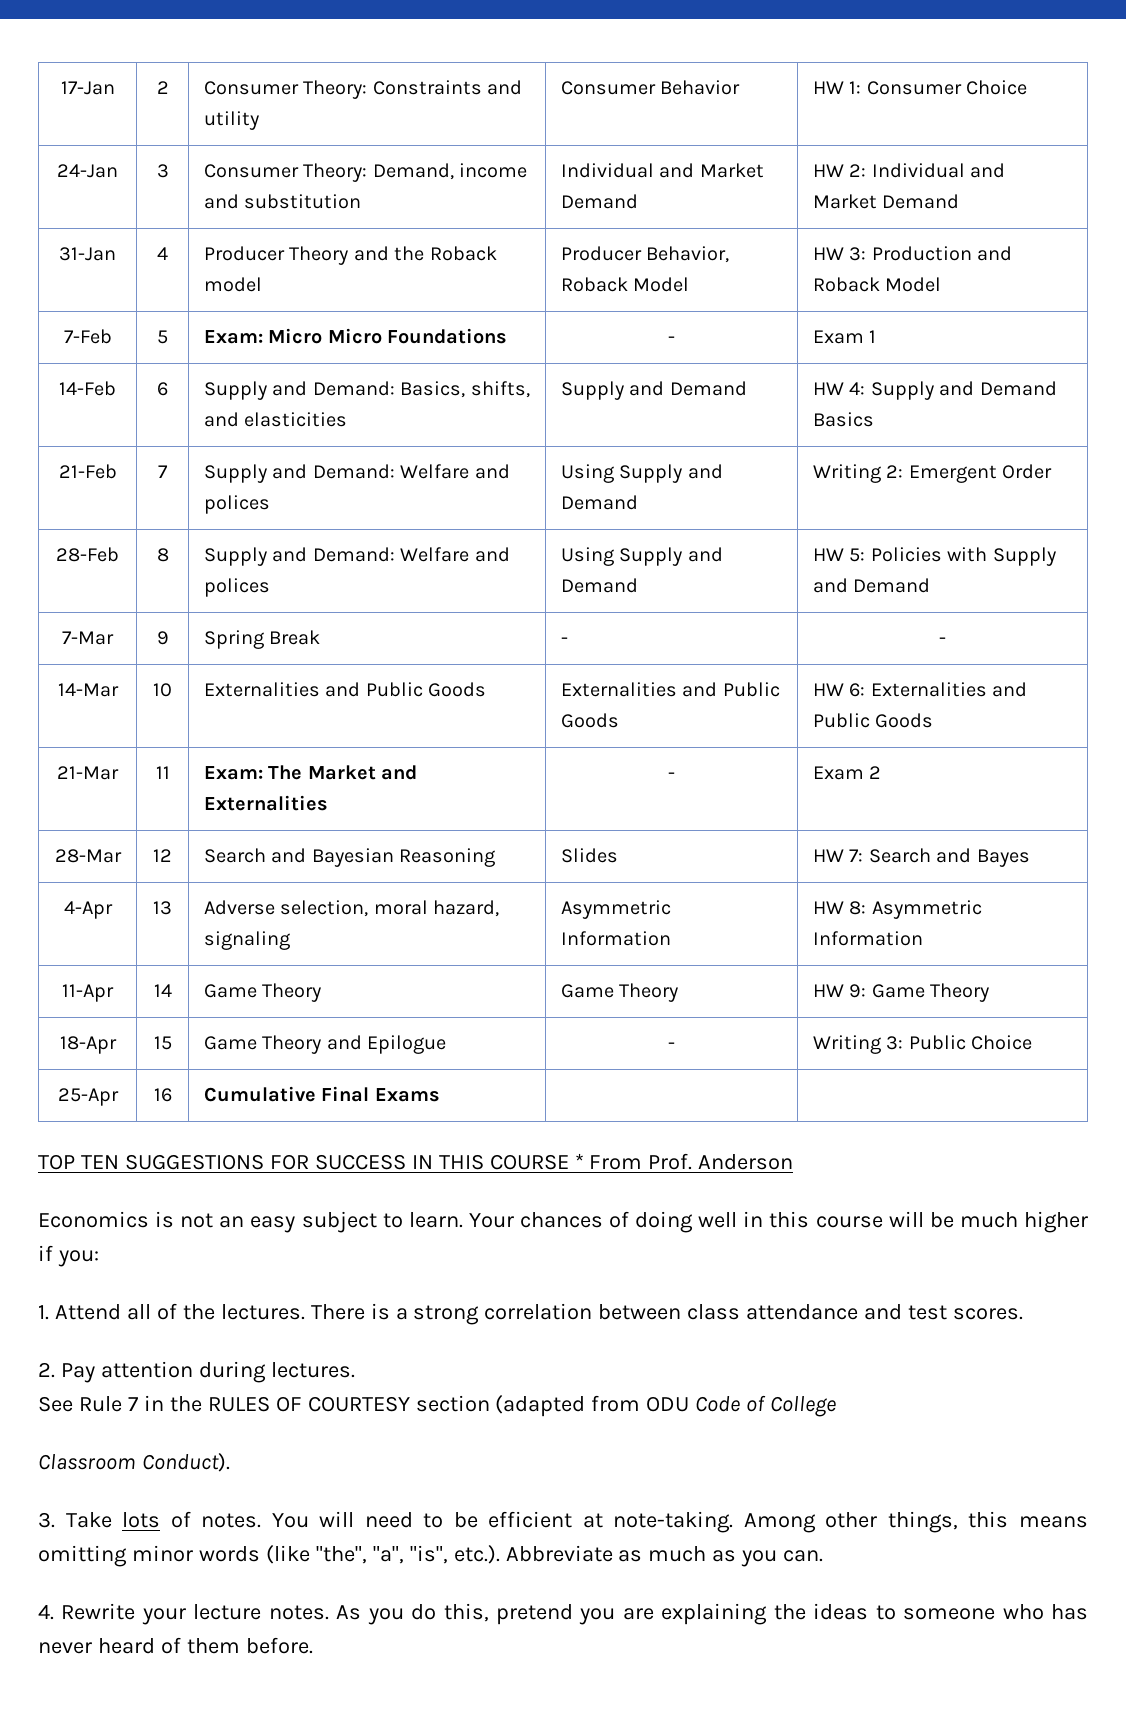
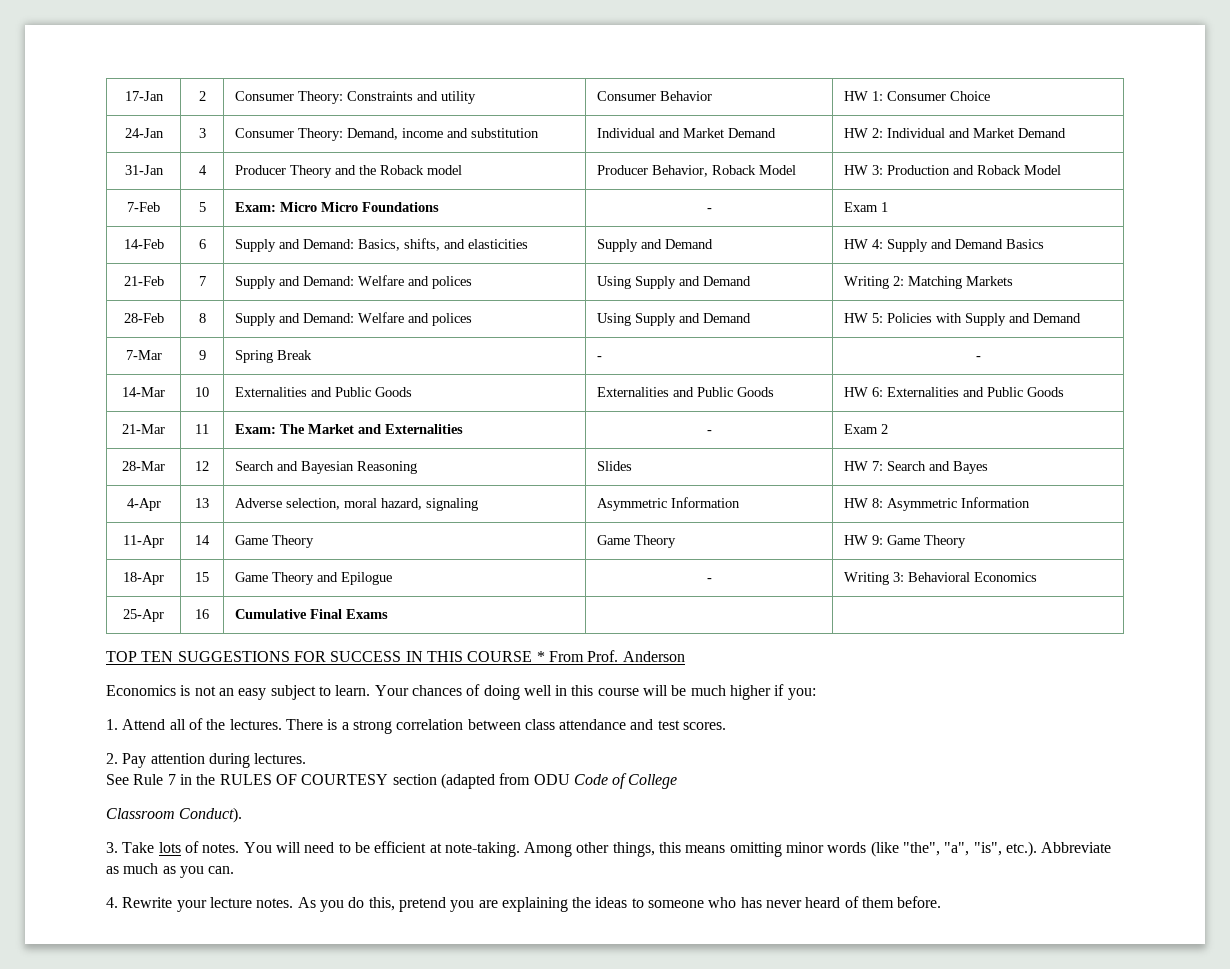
[908,464,1053,483] Emergent Order -> [908,276,1014,289] Matching Markets
[908,1035,1033,1050] Public Choice -> [908,572,1038,582] Behavioral Economics

